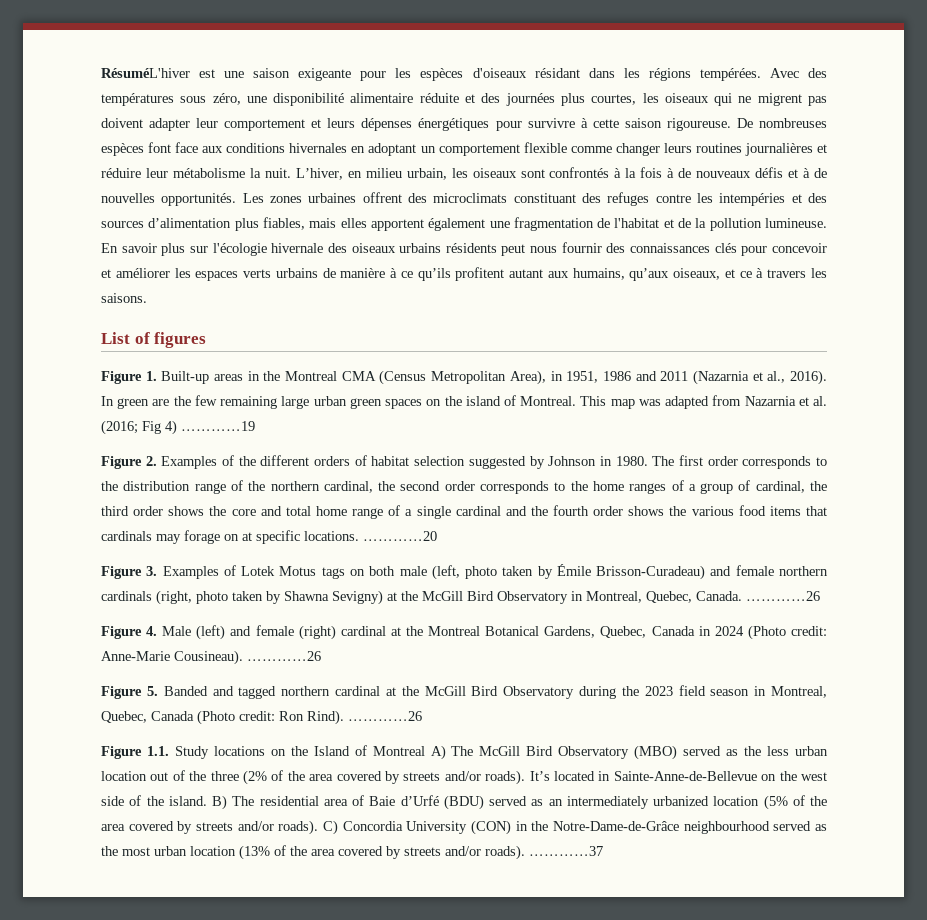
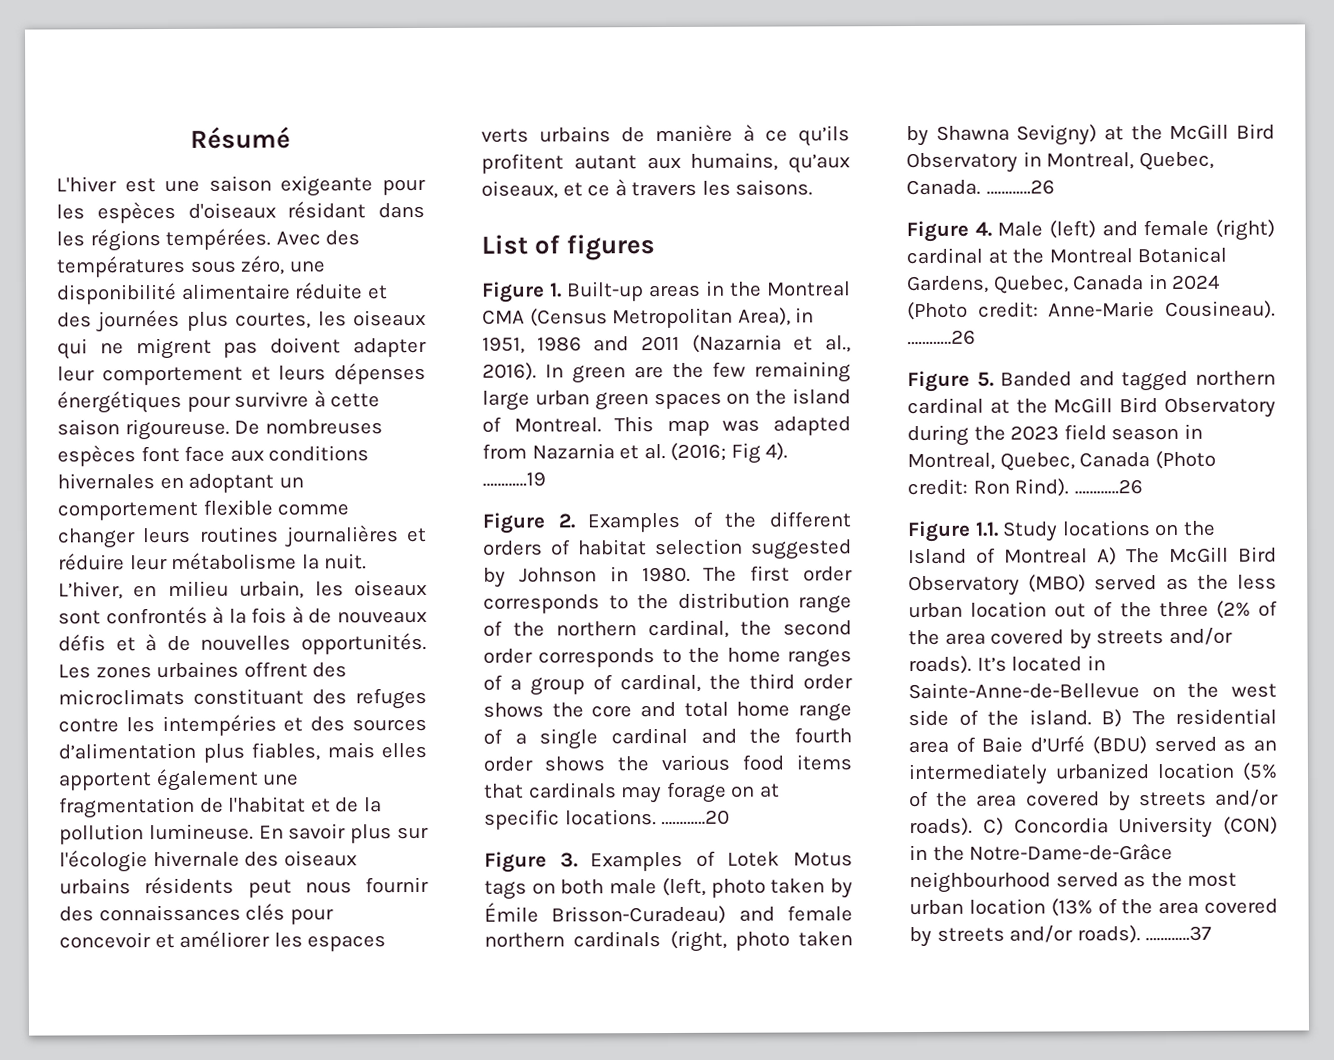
[101,68,190,78] RésuméL'hiver -> [190,126,291,149] [56,176,117,193] Résumé // L'hiver
[165,420,177,435] 4) -> [765,442,789,461] 4).

